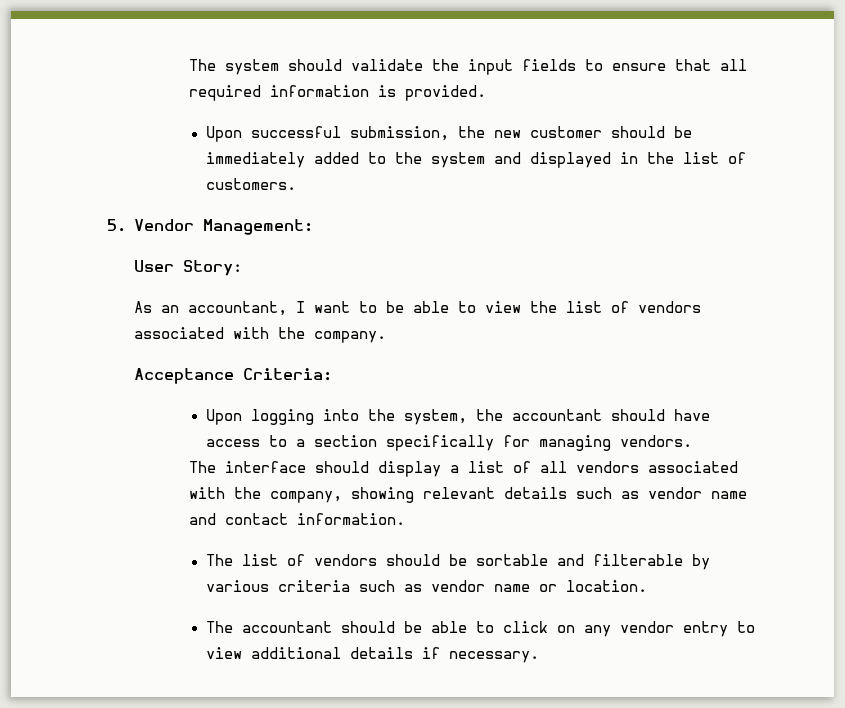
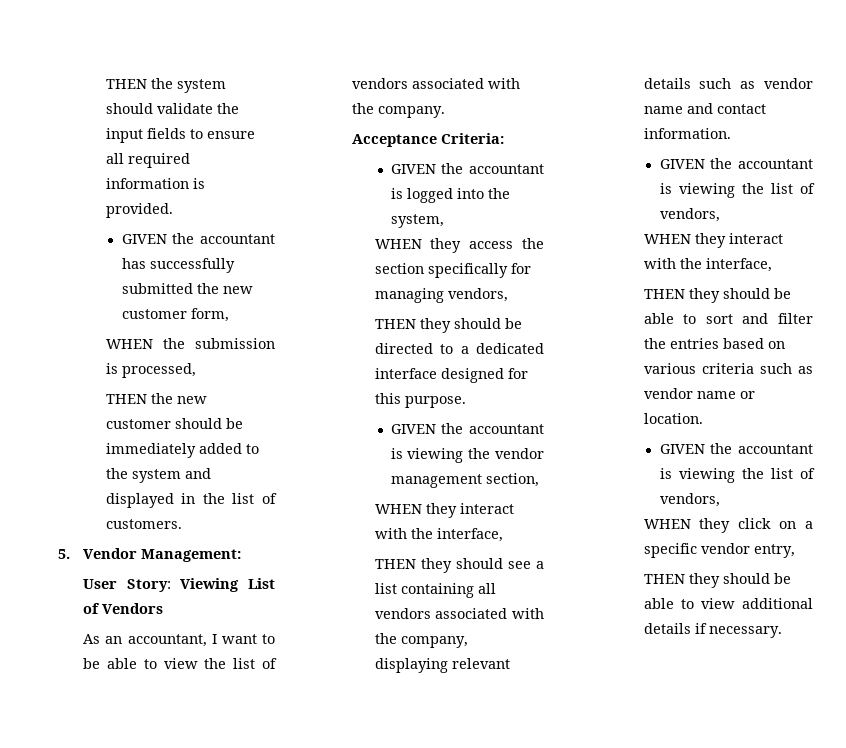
[189,59,217,71] The -> [105,78,173,89] THEN the
[675,59,712,71] that -> (255, 135) none
[205,126,449,142] Upon successful submission, -> [121,233,275,244] [121,258,235,273] [121,283,253,294] [121,308,229,322] [105,338,275,349] [105,363,196,378] [105,394,147,404] GIVEN the accountant has successfully submitted the new customer form, // WHEN the submission is processed, // THEN
(243, 268) none -> [180,578,275,592] [83,603,164,614] Viewing List of Vendors
[205,409,710,425] [205,435,692,451] [189,461,442,477] Upon logging into the system, the accountant should have access to a section specifically for managing vendors. // The interface should display -> [390,163,544,174] [390,188,510,203] [390,214,444,228] [374,238,544,253] [374,263,531,278] [374,288,508,303] [374,318,522,333] [374,343,544,354] [374,368,528,383] [374,393,466,408] [390,423,544,434] [390,448,544,463] [390,473,539,488] [374,503,514,518] [374,528,503,542] [374,558,531,573] GIVEN the accountant is logged into the system, // WHEN they access the section specifically for managing vendors, // THEN they should be directed to a dedicated interface designed for this purpose. // GIVEN the accountant is viewing the vendor management section, // WHEN they interact with the interface, // THEN they should see
[513,461,532,473] of -> [400,583,474,598] containing
[351,487,415,503] showing -> [374,658,448,673] displaying
[205,554,710,570] The list of vendors should be sortable and filterable by -> [659,158,813,169] [659,183,815,198] [659,208,720,222] [643,233,783,248] [643,258,772,272] [643,288,791,303] [643,313,813,324] [643,338,785,349] GIVEN the accountant is viewing the list of vendors, // WHEN they interact with the interface, // THEN they should be able to sort and filter the entries based on
[205,621,728,637] The accountant should be able to click on any vendor entry -> [659,443,813,454] [659,468,815,483] [659,493,720,507] [643,518,813,533] [643,543,795,558] [643,573,791,588] [643,598,674,609] GIVEN the accountant is viewing the list of vendors, // WHEN they click on a specific vendor entry, // THEN they should be able

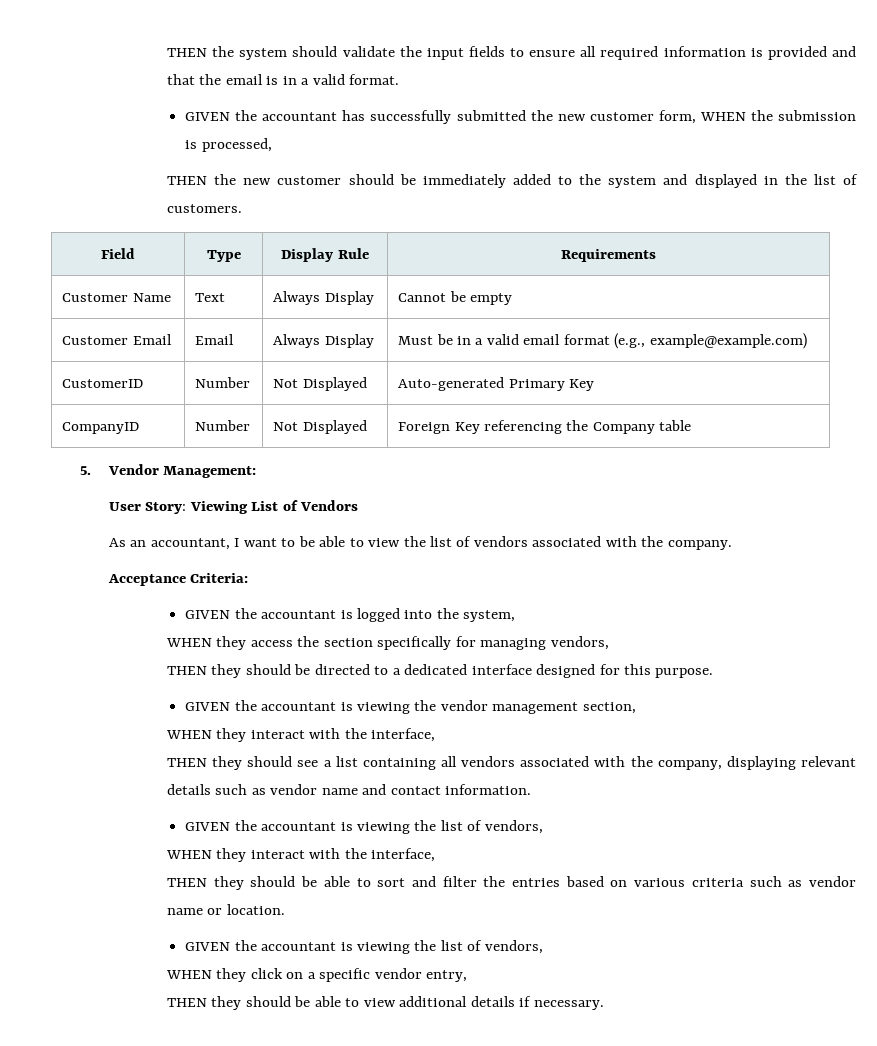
[105,203,173,218] provided. -> [767,46,856,60] [167,74,400,85] provided and that the email is in a valid format.
(229, 315) // -> (696, 117) none
(182, 524) none -> [101,248,135,259] [206,250,241,262] [281,248,369,262] [561,249,656,262] [62,293,171,302] [195,293,226,302] [273,291,374,305] [398,291,513,305] [62,334,172,345] [195,334,235,345] [273,334,374,348] [398,333,807,349] [62,379,144,388] [195,377,251,388] [273,377,367,391] [398,377,595,391] [62,422,140,434] [195,420,251,431] [273,420,367,434] [398,420,692,434] // Field | Type | Display Rule | Requirements // Customer Name | Text | Always Display | Cannot be empty // Customer Email | Email | Always Display | Must be in a valid email format (e.g., example@example.com) // CustomerID | Number | Not Displayed | Auto-generated Primary Key // CompanyID | Number | Not Displayed | Foreign Key referencing the Company table

